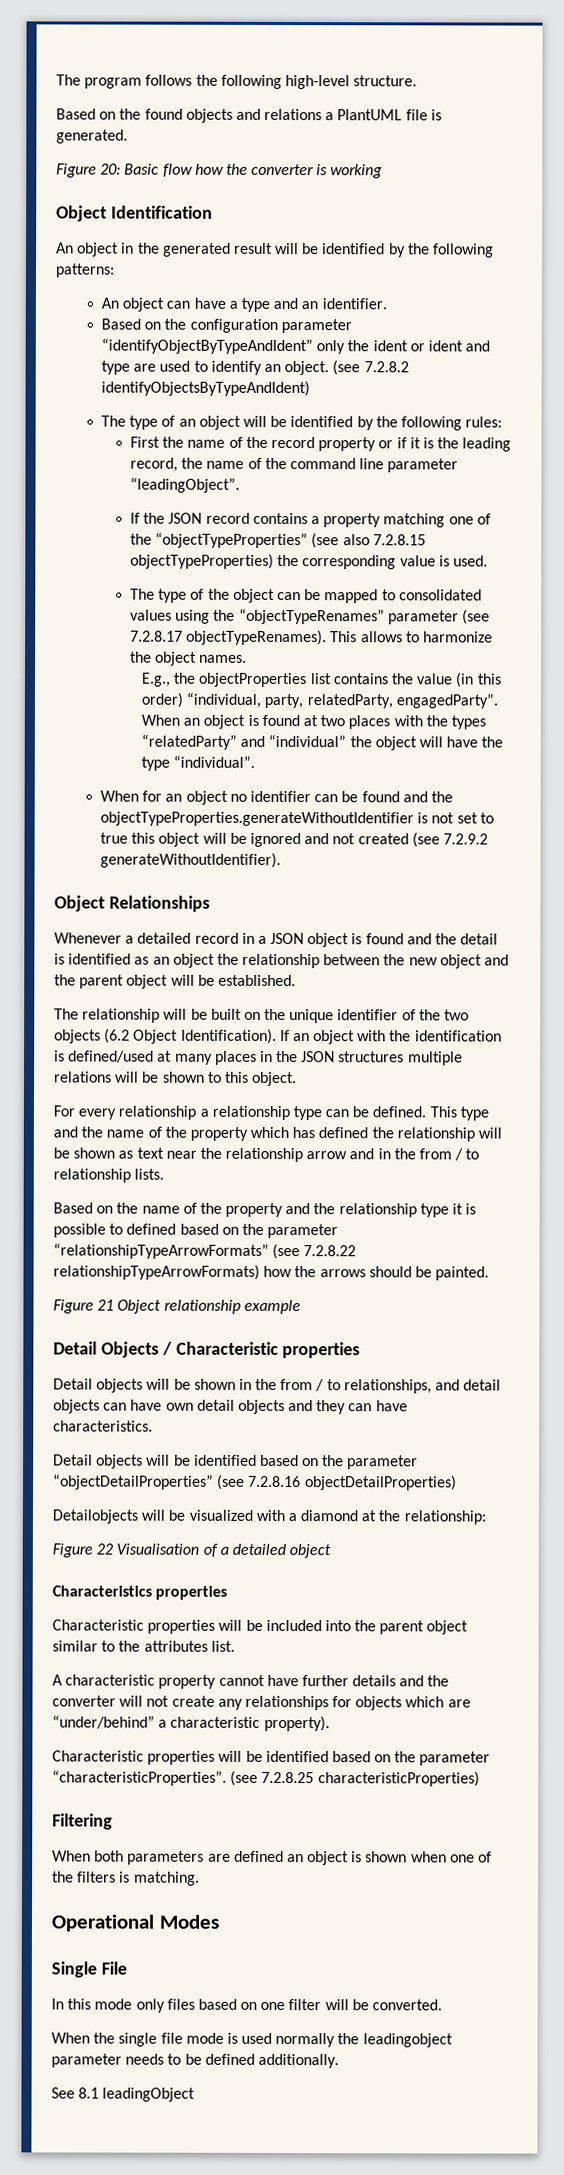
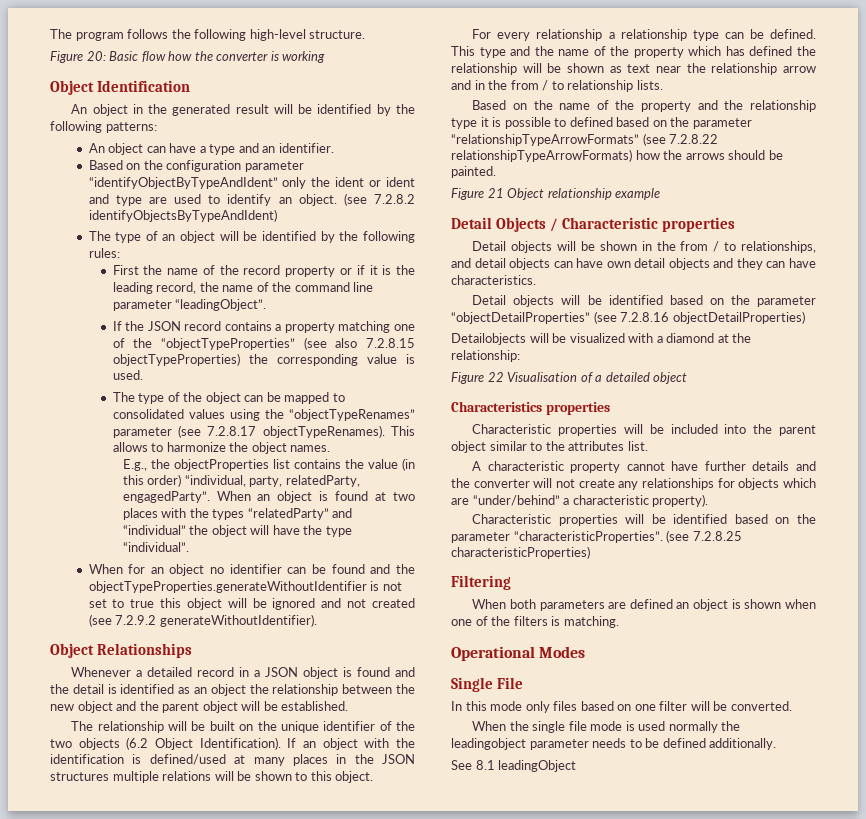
[56,108,442,123] [56,129,128,144] // Based on the found objects and relations a PlantUML file is generated. -> (366, 34) none

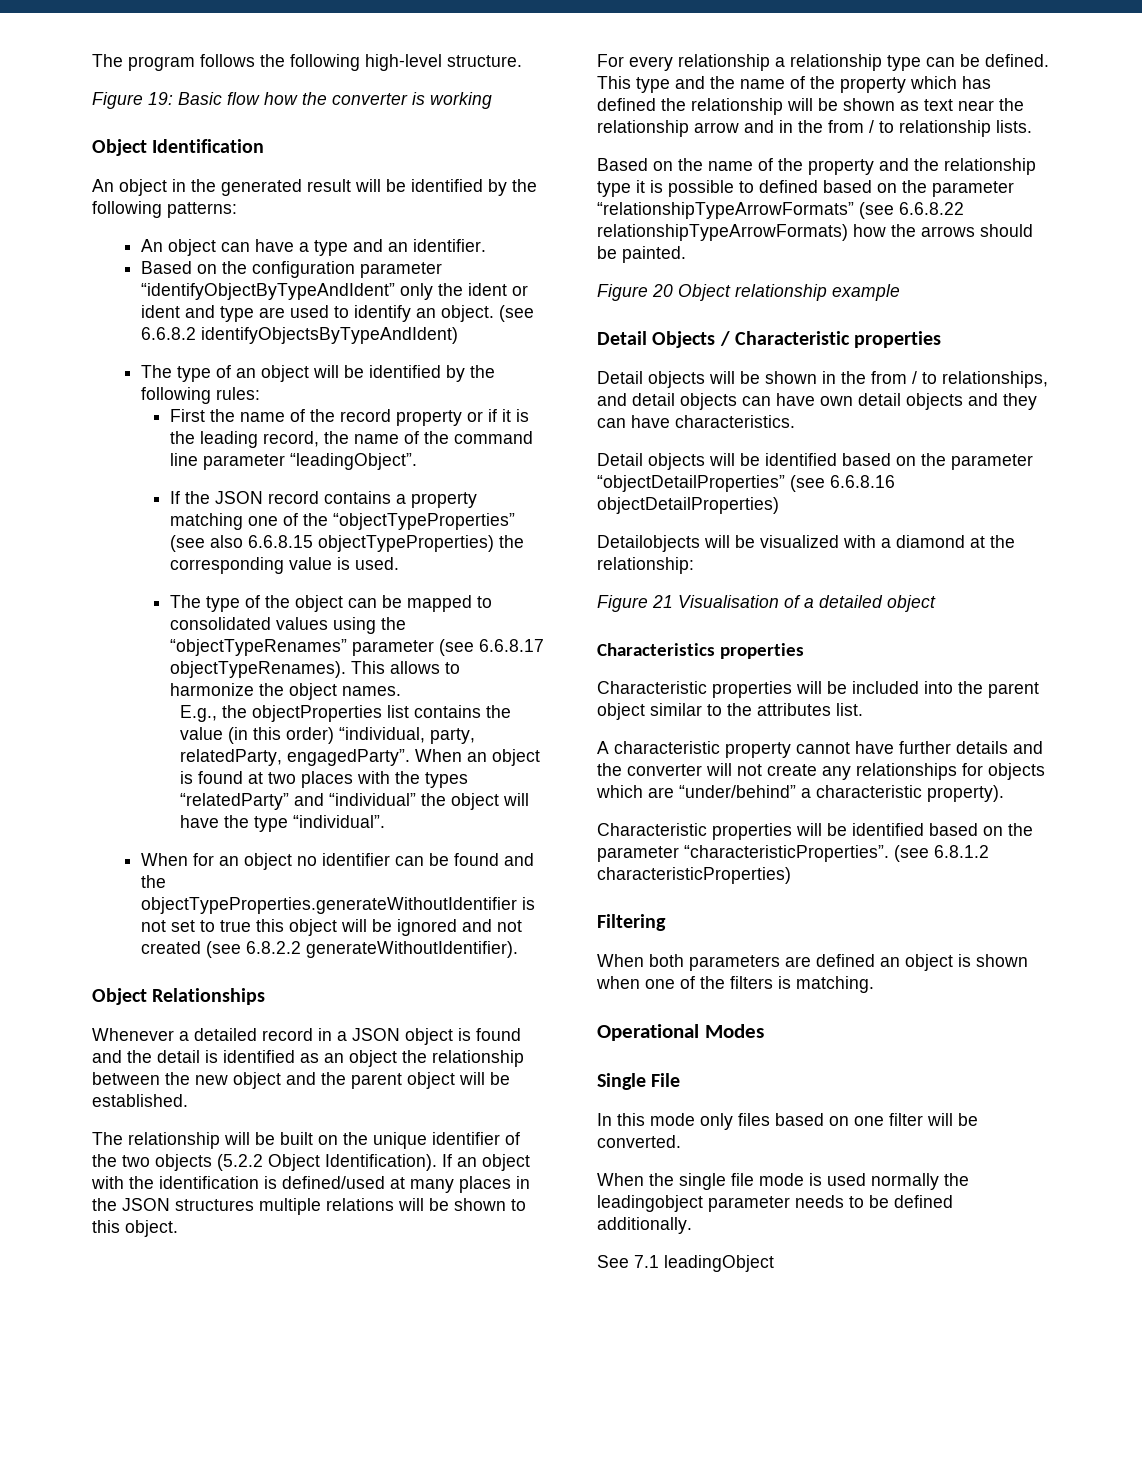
[86,51,106,61] 20: -> [148,92,173,105] 19:
[374,194,416,204] 7.2.8.2 -> [140,327,196,340] 6.6.8.2
[365,338,415,348] 7.2.8.15 -> [247,535,313,548] 6.6.8.15
[207,426,257,436] 7.2.8.17 -> [478,639,544,652] 6.6.8.17
[115,615,157,625] 7.2.9.2 -> [245,941,301,954] 6.8.2.2
[126,737,149,750] (6.2 -> [217,1154,263,1171] (5.2.2
[669,134,719,144] 7.2.8.22 -> [899,202,964,215] 6.6.8.22
[487,188,504,198] 21 -> [652,284,673,297] 20
[620,312,670,322] 7.2.8.16 -> [830,475,895,488] 6.6.8.16
[487,372,504,382] 22 -> [652,595,673,608] 21
[692,531,742,541] 7.2.8.25 -> [934,845,989,858] 6.8.1.2
[475,760,495,770] 8.1 -> [634,1255,659,1268] 7.1

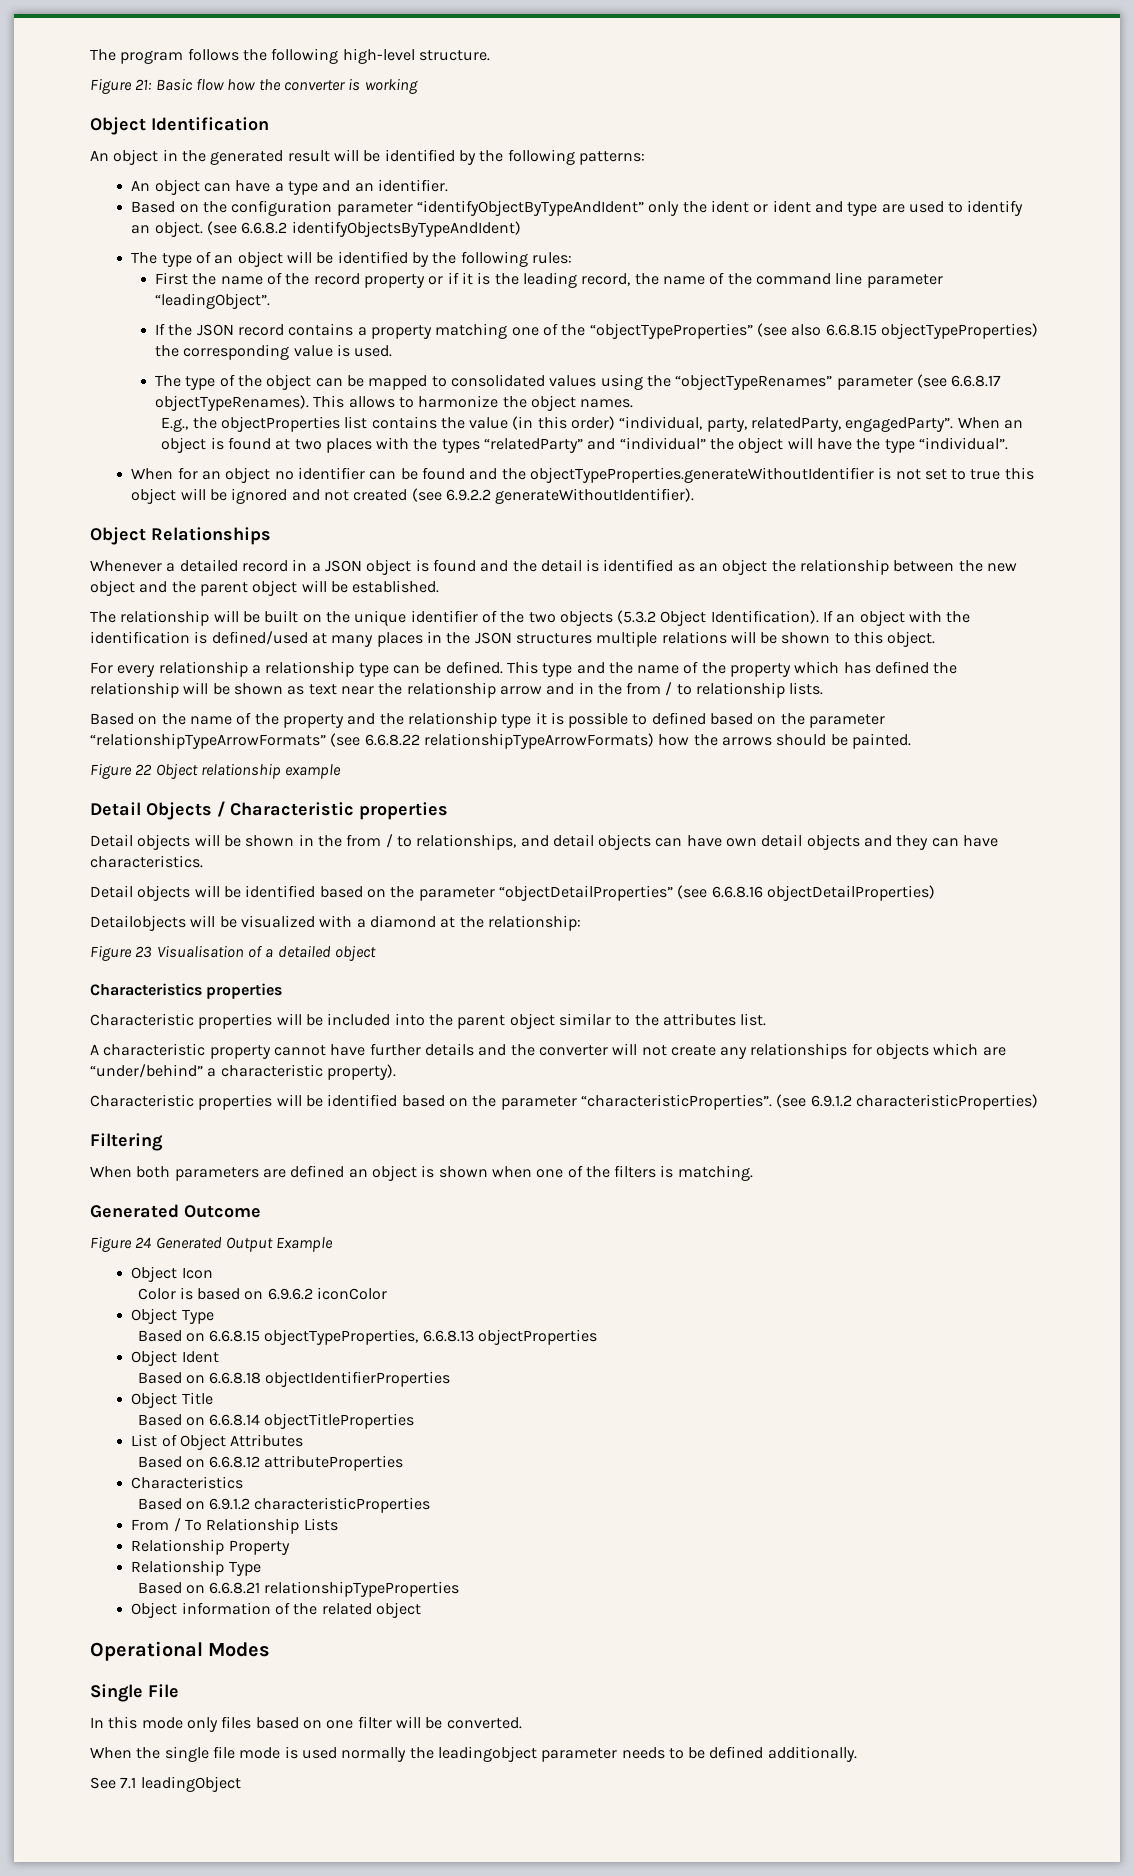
[148,92,173,105] 19: -> [135,79,153,90] 21:
[245,941,301,954] 6.8.2.2 -> [445,489,491,501] 6.9.2.2
[217,1154,263,1171] (5.2.2 -> [617,610,657,624] (5.3.2
[652,284,673,297] 20 -> [135,764,153,775] 22
[652,595,673,608] 21 -> [135,946,153,958] 23
[934,845,989,858] 6.8.1.2 -> [810,1095,852,1107] 6.9.1.2
(874, 984) none -> [90,1204,261,1218] [90,1236,334,1252] [131,1266,213,1282] [137,1287,388,1300] [131,1308,214,1324] [137,1329,598,1345] [131,1350,219,1366] [137,1371,451,1387] [131,1392,213,1408] [137,1413,415,1429] [131,1434,304,1450] [137,1455,404,1471] [131,1476,244,1489] [137,1497,431,1513] [131,1518,338,1534] [131,1539,290,1555] [131,1560,261,1576] [137,1581,460,1597] [131,1602,421,1618] // Generated Outcome // Figure 24 Generated Output Example // Object Icon // Color is based on 6.9.6.2 iconColor // Object Type // Based on 6.6.8.15 objectTypeProperties, 6.6.8.13 objectProperties // Object Ident // Based on 6.6.8.18 objectIdentifierProperties // Object Title // Based on 6.6.8.14 objectTitleProperties // List of Object Attributes // Based on 6.6.8.12 attributeProperties // Characteristics // Based on 6.9.1.2 characteristicProperties // From / To Relationship Lists // Relationship Property // Relationship Type // Based on 6.6.8.21 relationshipTypeProperties // Object information of the related object

